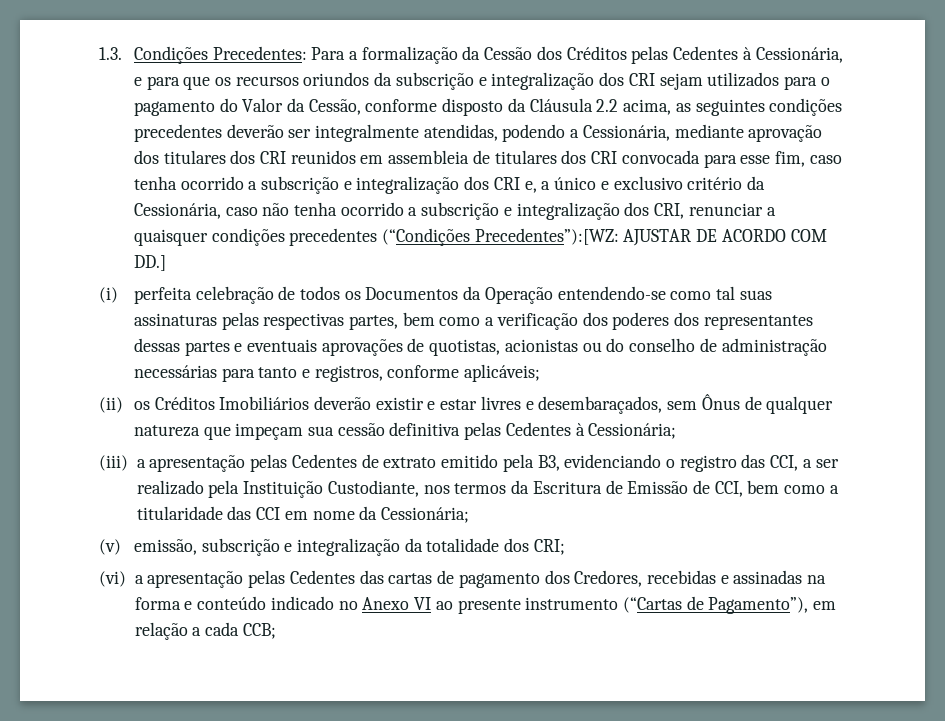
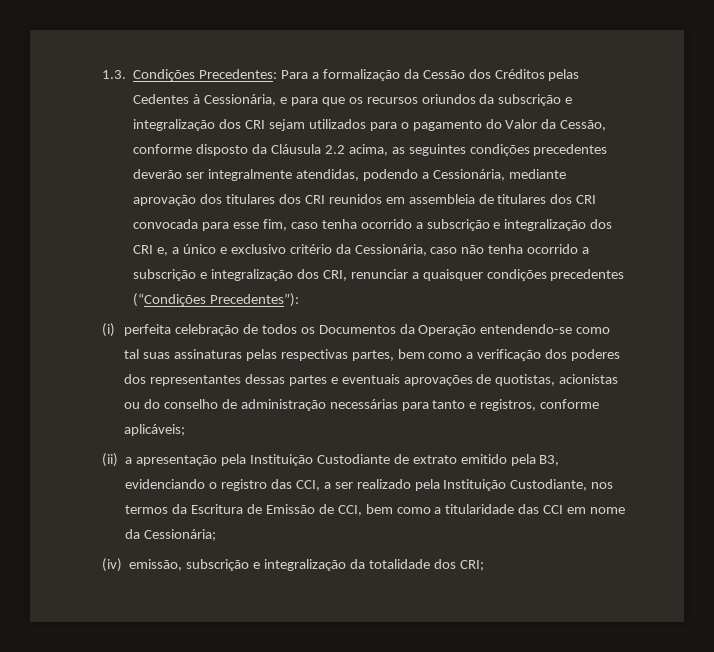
[474,228,827,246] [133,255,166,271] Precedentes”):[WZ: AJUSTAR DE ACORDO COM DD.] -> [210,293,300,307] Precedentes”):
[133,394,834,414] [133,422,677,440] [99,454,357,472] os Créditos Imobiliários deverão existir e estar livres e desembaraçados, sem Ônus de qualquer natureza que impeçam sua cessão definitiva pelas Cedentes à Cessionária; // (iii) a apresentação pelas Cedentes -> [125,454,390,466] a apresentação pela Instituição Custodiante
[99,539,121,555] (v) -> [102,558,122,572] (iv)
[99,570,827,588] [134,596,837,614] [134,622,276,640] // (vi) a apresentação pelas Cedentes das cartas de pagamento dos Credores, recebidas e assinadas na forma e conteúdo indicado no Anexo VI ao presente instrumento (“Cartas de Pagamento”), em relação a cada CCB; -> (484, 565) none

